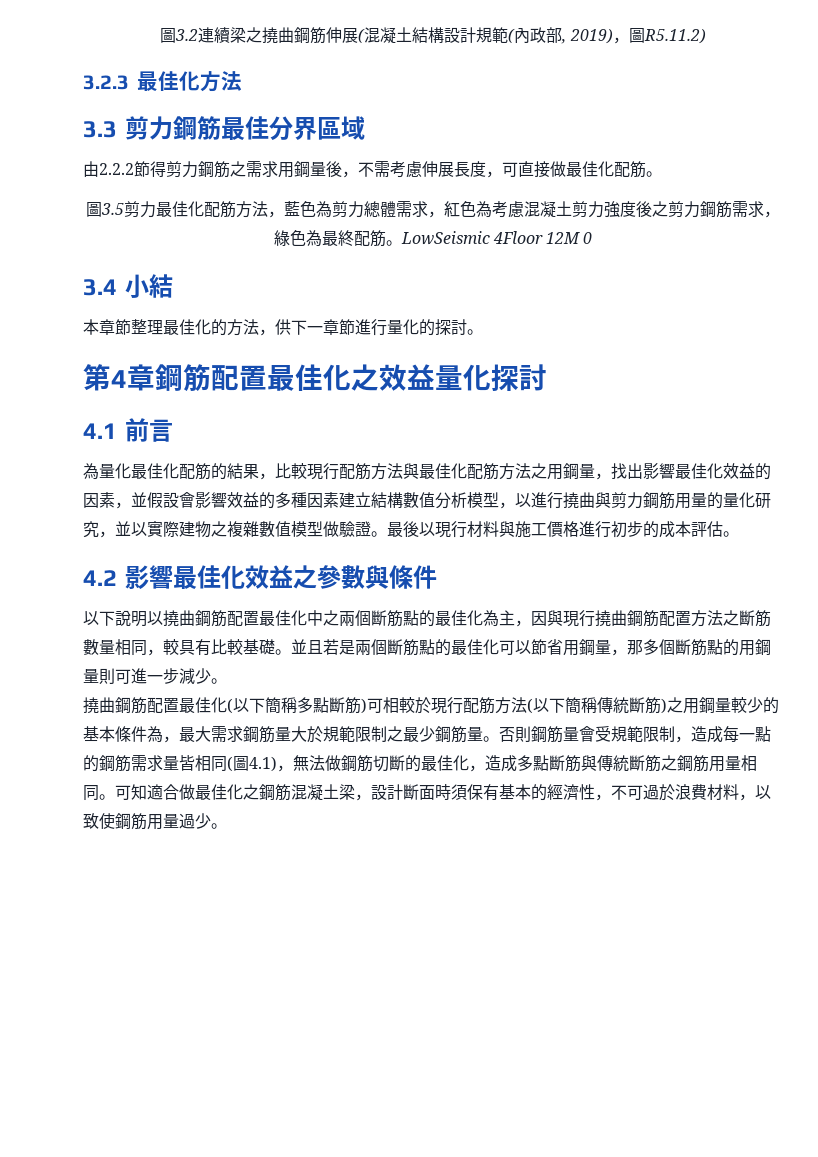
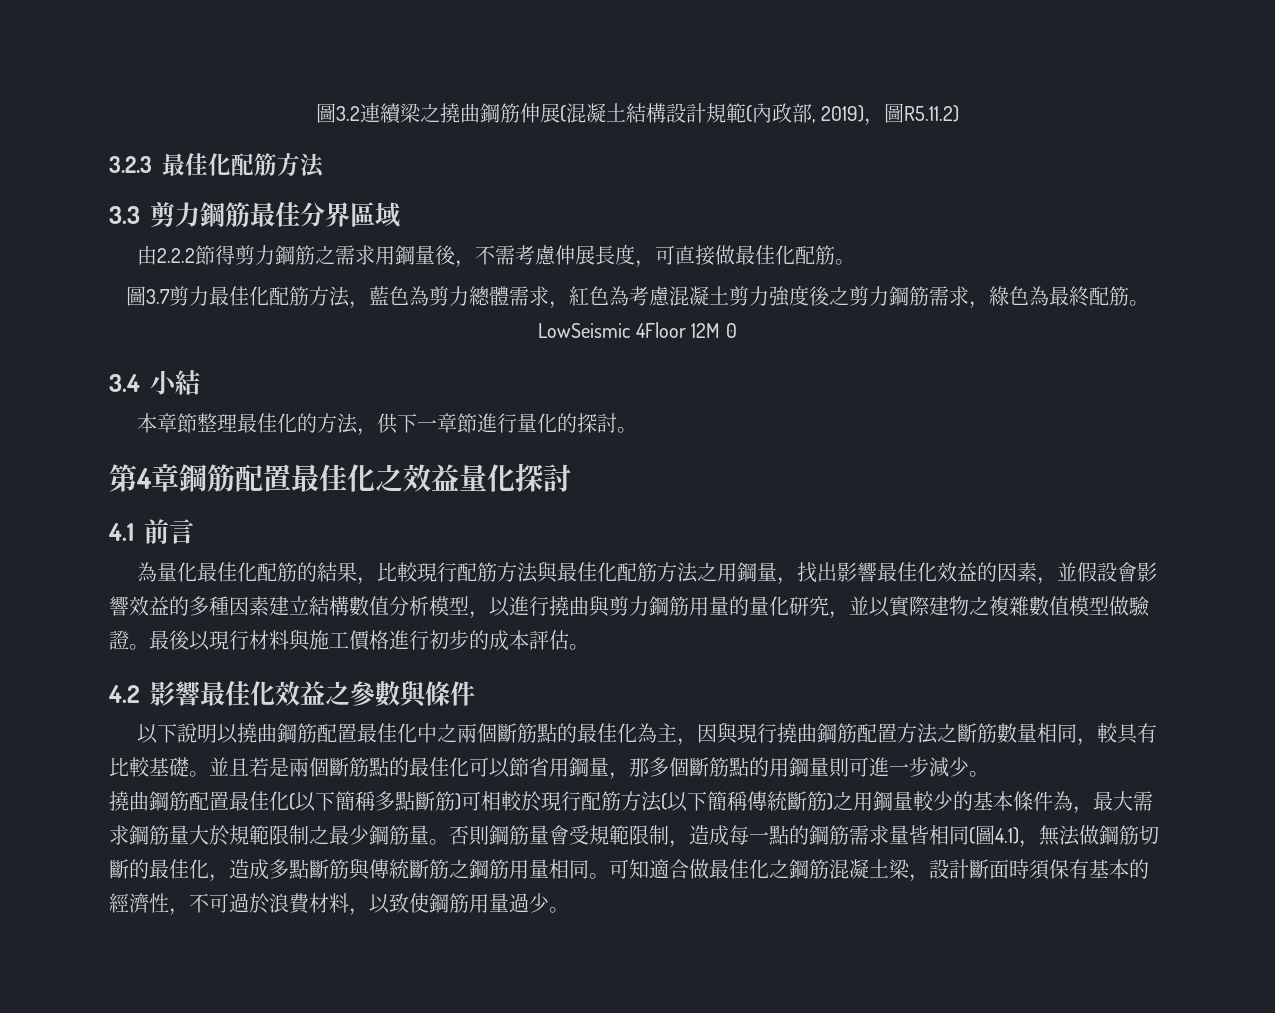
(200, 81) none -> [231,153,277,176] 配筋
[101,203,124,215] 3.5 -> [146,289,170,304] 3.7

